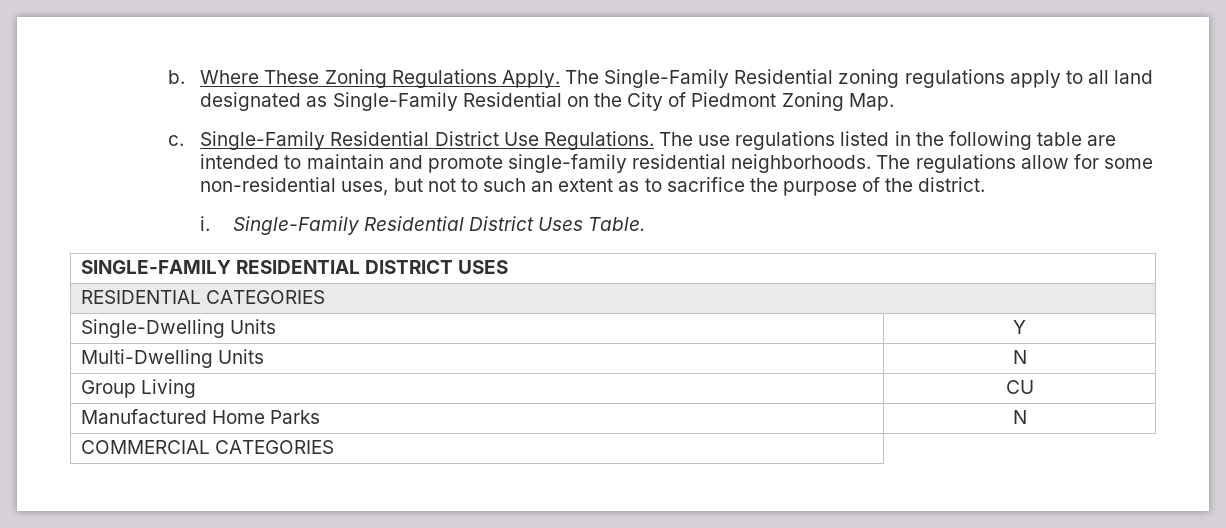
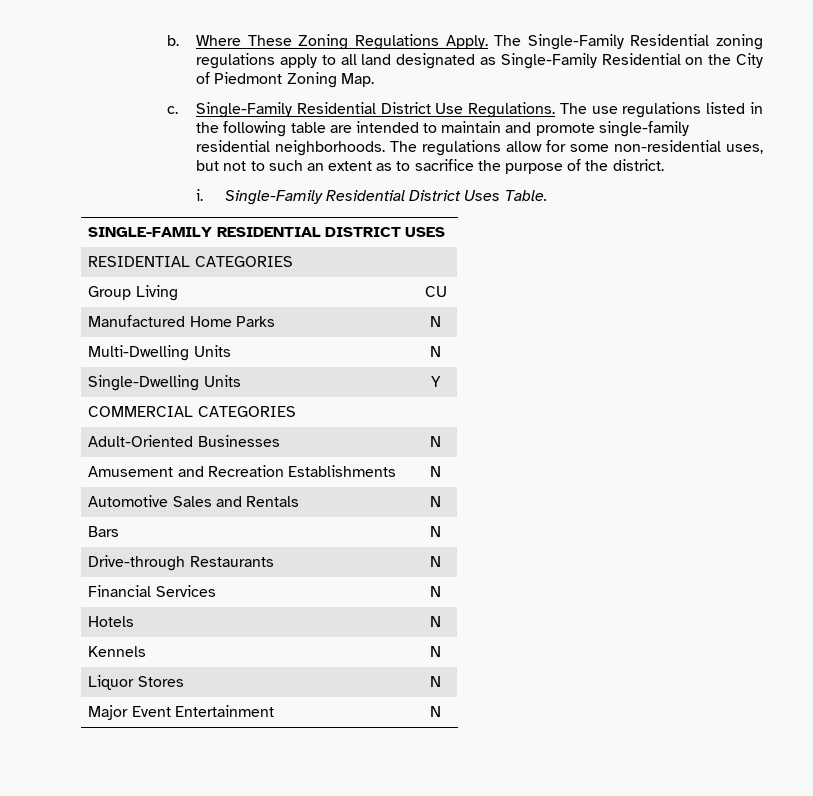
[80,319,276,338] [1013,320,1026,334] [80,349,264,368] [1012,350,1027,364] // Single-Dwelling Units | Y // Multi-Dwelling Units | N -> (293, 261) none
[80,440,334,454] COMMERCIAL CATEGORIES -> [88,345,231,361] [430,346,441,357] [88,375,241,391] [430,376,441,387] [88,406,296,417] [88,435,280,447] [430,436,441,447] [88,465,396,477] [430,466,441,477] [88,495,299,507] [430,496,441,507] [88,526,120,537] [430,526,441,537] [88,555,274,571] [430,556,441,567] [88,585,216,597] [430,586,441,597] [88,616,135,627] [430,616,441,627] [88,646,147,657] [430,646,441,657] [88,675,184,690] [430,676,441,687] [88,705,274,720] [430,706,441,717] Multi-Dwelling Units | N // Single-Dwelling Units | Y // COMMERCIAL CATEGORIES // Adult-Oriented Businesses | N // Amusement and Recreation Establishments | N // Automotive Sales and Rentals | N // Bars | N // Drive-through Restaurants | N // Financial Services | N // Hotels | N // Kennels | N // Liquor Stores | N // Major Event Entertainment | N

